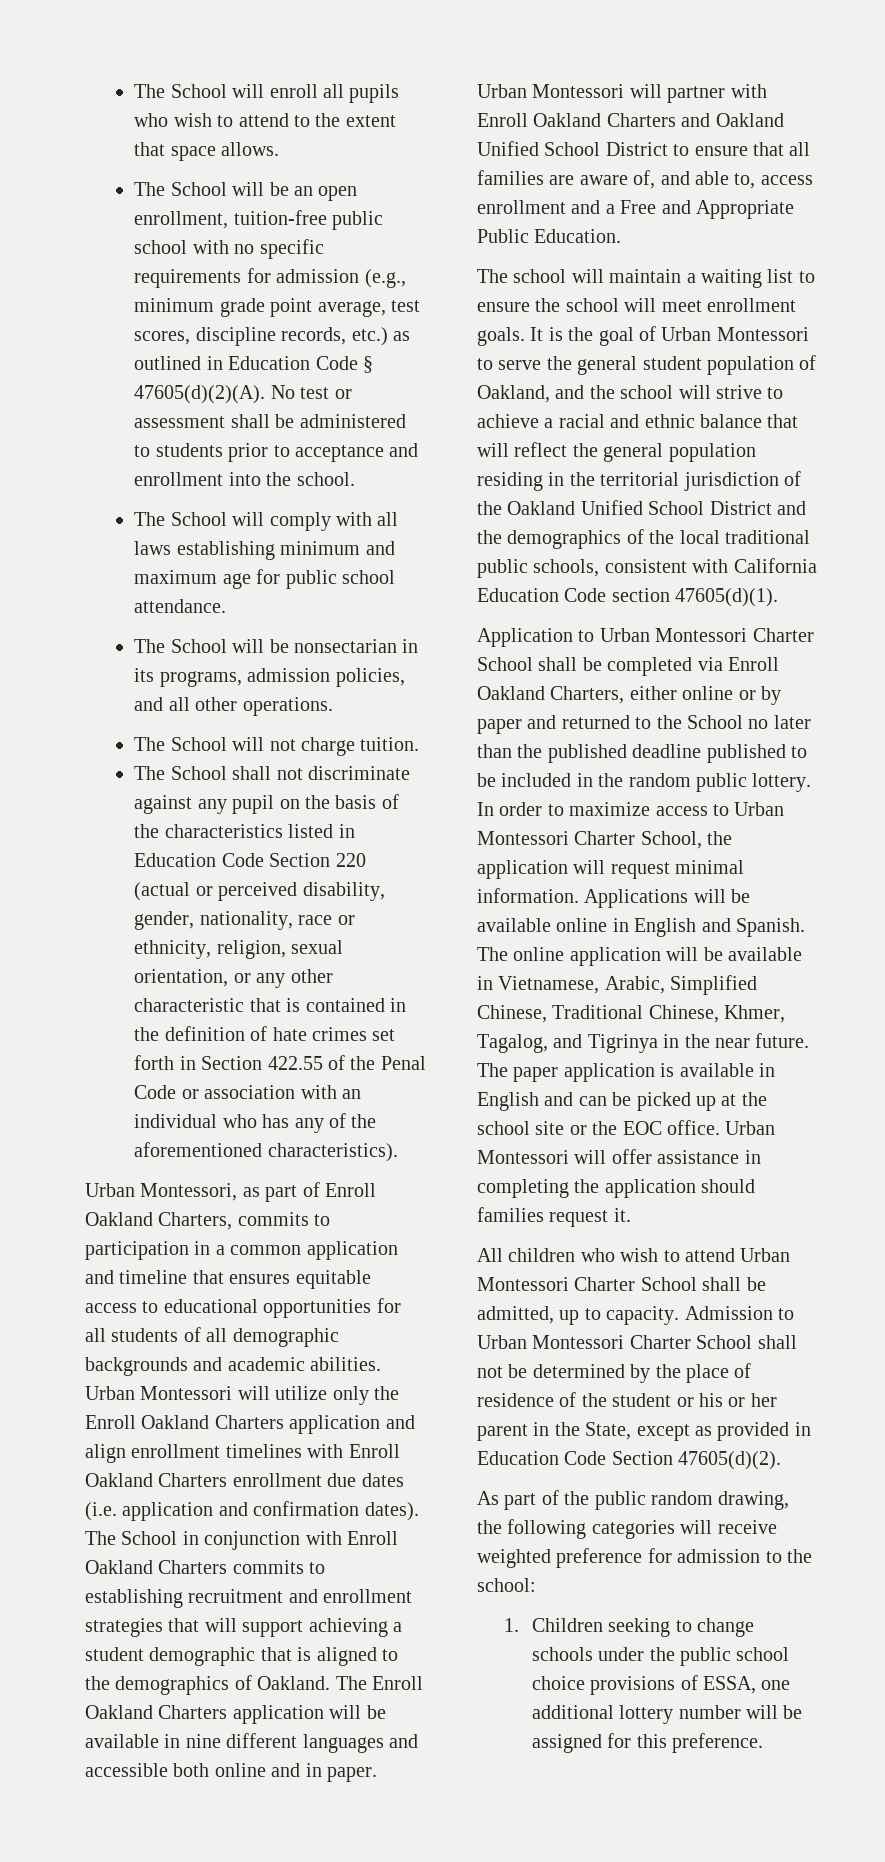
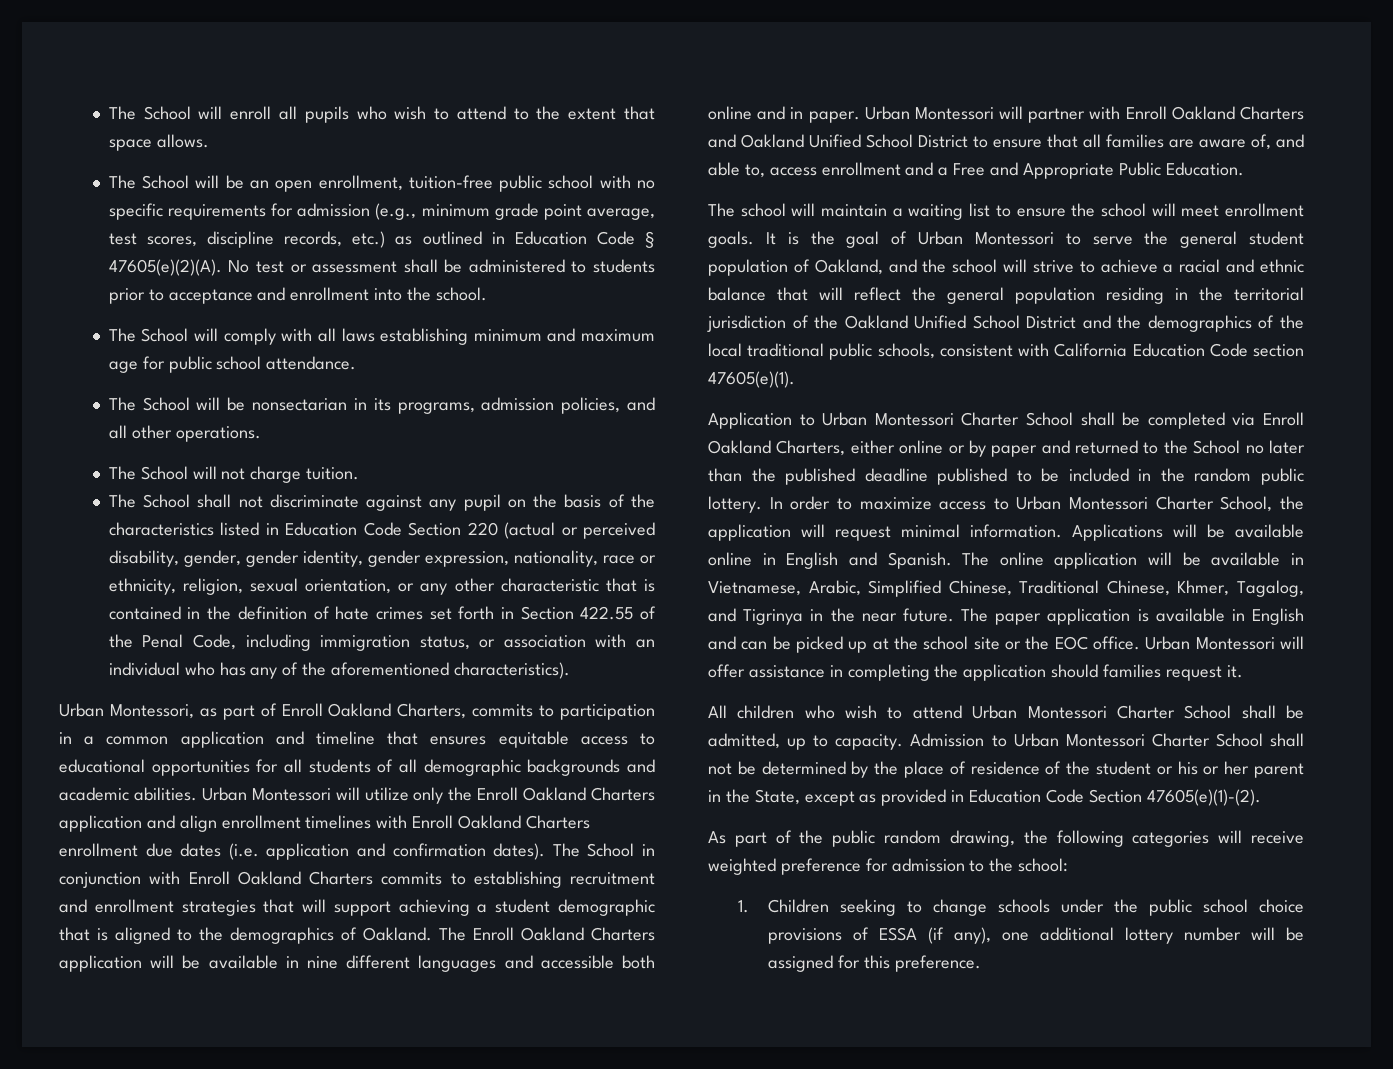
[134,385,266,404] 47605(d)(2)(A). -> [108,259,222,276] 47605(e)(2)(A).
(195, 920) none -> [245,550,509,567] gender identity, gender expression,
[134,1085,177,1099] Code -> [192,634,470,651] Code, including immigration status,
[675,588,779,607] 47605(d)(1). -> [708,371,795,388] 47605(e)(1).
[678,1451,782,1470] 47605(d)(2). -> [1146,789,1261,806] 47605(e)(1)-(2).
[703,1676,757,1694] ESSA, -> [878,927,991,944] ESSA (if any),

